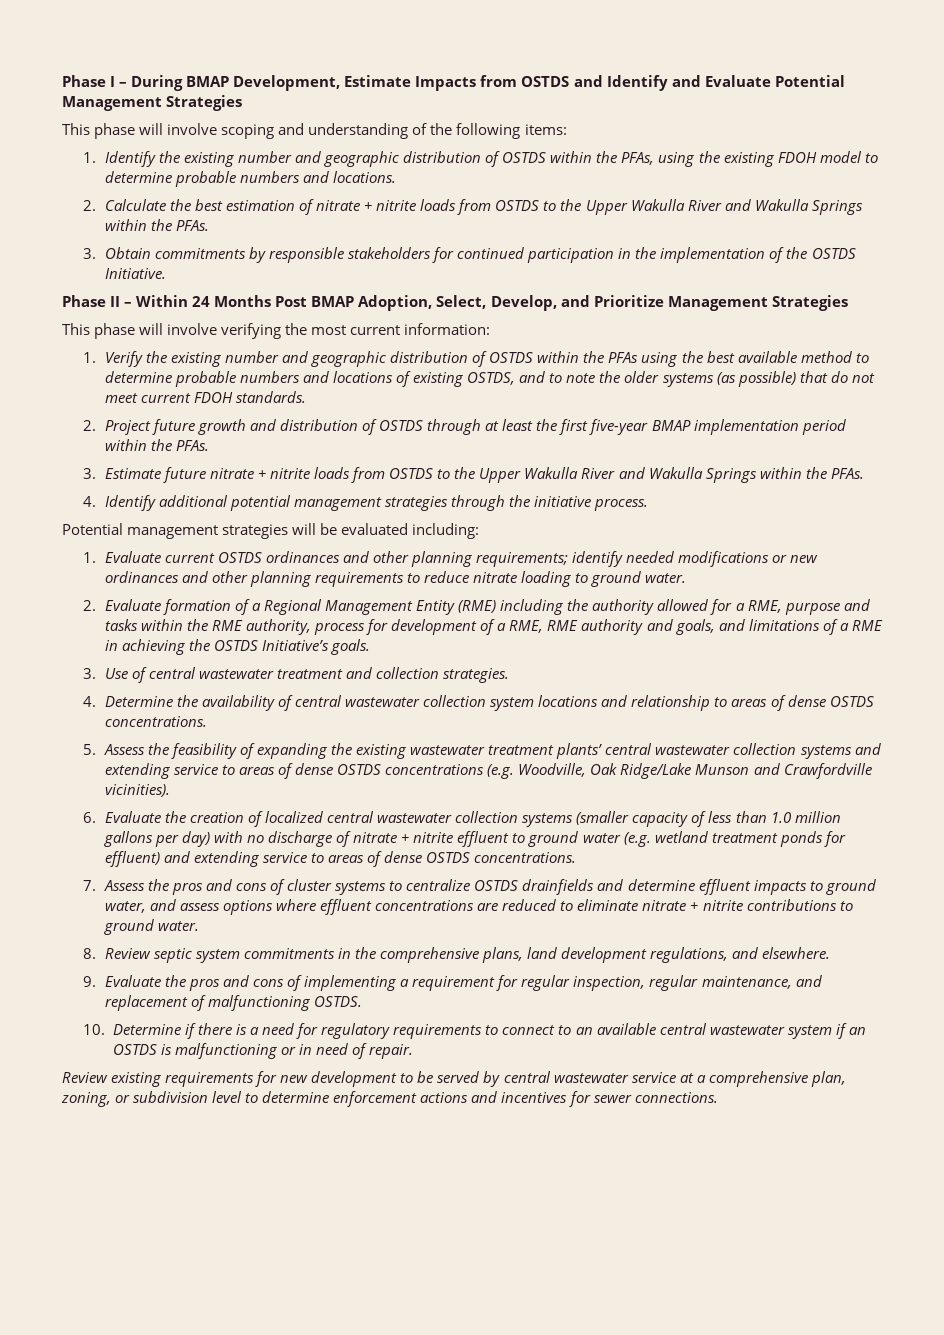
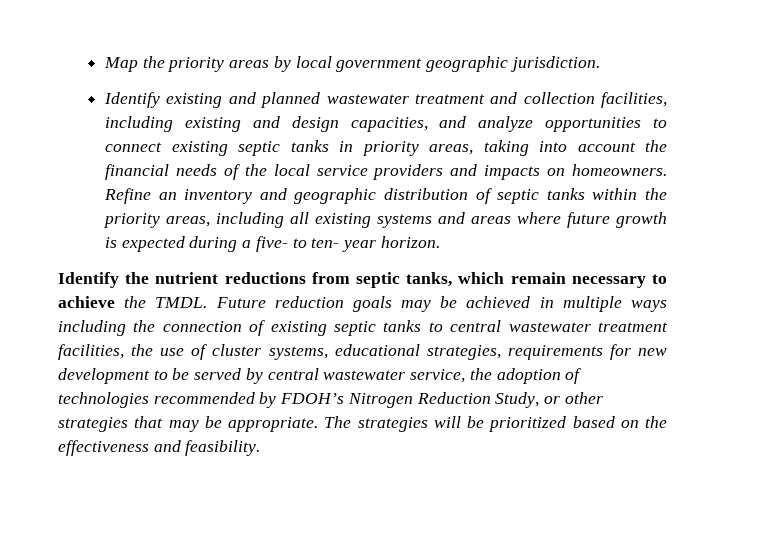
[62,75,845,91] [62,95,243,111] [62,123,567,139] [83,151,878,167] [104,171,397,187] [83,199,863,215] [104,219,209,231] [83,247,856,263] [104,268,166,279] [62,295,848,311] [62,323,491,339] [83,351,869,367] [104,371,875,387] [104,391,307,403] [83,419,846,435] [104,439,209,451] [83,467,864,483] [83,495,649,511] [62,523,480,539] [83,551,819,567] [104,571,687,587] [83,599,870,615] [104,619,883,635] [104,639,371,655] [83,667,510,683] [83,695,874,711] [104,716,207,727] [83,743,881,759] [104,763,872,779] [104,784,170,797] [83,811,841,827] [103,831,846,847] [104,851,577,867] [83,879,876,895] [104,899,853,915] [103,919,199,935] [83,947,831,963] [83,975,822,991] [104,995,363,1011] [83,1023,866,1039] [112,1043,414,1059] [62,1072,163,1087] Phase I – During BMAP Development, Estimate Impacts from OSTDS and Identify and Evaluate Potential Management Strategies // This phase will involve scoping and understanding of the following items: // 1. Identify the existing number and geographic distribution of OSTDS within the PFAs, using the existing FDOH model to determine probable numbers and locations. // 2. Calculate the best estimation of nitrate + nitrite loads from OSTDS to the Upper Wakulla River and Wakulla Springs within the PFAs. // 3. Obtain commitments by responsible stakeholders for continued participation in the implementation of the OSTDS Initiative. // Phase II – Within 24 Months Post BMAP Adoption, Select, Develop, and Prioritize Management Strategies // This phase will involve verifying the most current information: // 1. Verify the existing number and geographic distribution of OSTDS within the PFAs using the best available method to determine probable numbers and locations of existing OSTDS, and to note the older systems (as possible) that do not meet current FDOH standards. // 2. Project future growth and distribution of OSTDS through at least the first five-year BMAP implementation period within the PFAs. // 3. Estimate future nitrate + nitrite loads from OSTDS to the Upper Wakulla River and Wakulla Springs within the PFAs. // 4. Identify additional potential management strategies through the initiative process. // Potential management strategies will be evaluated including: // 1. Evaluate current OSTDS ordinances and other planning requirements; identify needed modifications or new ordinances and other planning requirements to reduce nitrate loading to ground water. // 2. Evaluate formation of a Regional Management Entity (RME) including the authority allowed for a RME, purpose and tasks within the RME authority, process for development of a RME, RME authority and goals, and limitations of a RME in achieving the OSTDS Initiative’s goals. // 3. Use of central wastewater treatment and collection strategies. // 4. Determine the availability of central wastewater collection system locations and relationship to areas of dense OSTDS concentrations. // 5. Assess the feasibility of expanding the existing wastewater treatment plants’ central wastewater collection systems and extending service to areas of dense OSTDS concentrations (e.g. Woodville, Oak Ridge/Lake Munson and Crawfordville vicinities). // 6. Evaluate the creation of localized central wastewater collection systems (smaller capacity of less than 1.0 million gallons per day) with no discharge of nitrate + nitrite effluent to ground water (e.g. wetland treatment ponds for effluent) and extending service to areas of dense OSTDS concentrations. // 7. Assess the pros and cons of cluster systems to centralize OSTDS drainfields and determine effluent impacts to ground water, and assess options where effluent concentrations are reduced to eliminate nitrate + nitrite contributions to ground water. // 8. Review septic system commitments in the comprehensive plans, land development regulations, and elsewhere. // 9. Evaluate the pros and cons of implementing a requirement for regular inspection, regular maintenance, and replacement of malfunctioning OSTDS. // 10. Determine if there is a need for regulatory requirements to connect to an available central wastewater system if an OSTDS is malfunctioning or in need of repair. // Review existing -> [104,56,600,72] [104,92,668,108] [105,116,667,132] [105,140,667,156] [105,164,668,180] [104,188,667,204] [103,212,667,228] [105,236,440,252] [58,272,667,288] [58,296,667,312] [58,320,668,336] [58,344,501,360] Map the priority areas by local government geographic jurisdiction. // Identify existing and planned wastewater treatment and collection facilities, including existing and design capacities, and analyze opportunities to connect existing septic tanks in priority areas, taking into account the financial needs of the local service providers and impacts on homeowners. Refine an inventory and geographic distribution of septic tanks within the priority areas, including all existing systems and areas where future growth is expected during a five- to ten- year horizon. // Identify the nutrient reductions from septic tanks, which remain necessary to achieve the TMDL. Future reduction goals may be achieved in multiple ways including the connection of existing septic tanks to central wastewater treatment facilities, the use of cluster systems, educational strategies,
[631,1071,846,1087] [61,1091,718,1107] service at a comprehensive plan, zoning, or subdivision level to determine enforcement actions and incentives for sewer connections. -> [410,368,582,384] [58,392,603,408] [58,416,667,432] [58,440,261,456] service, the adoption of technologies recommended by FDOH’s Nitrogen Reduction Study, or other strategies that may be appropriate. The strategies will be prioritized based on the effectiveness and feasibility.

